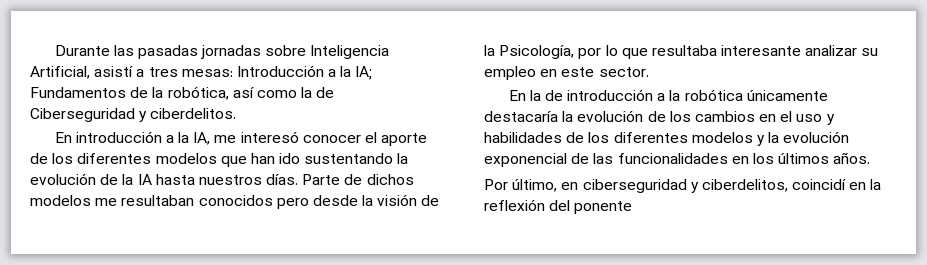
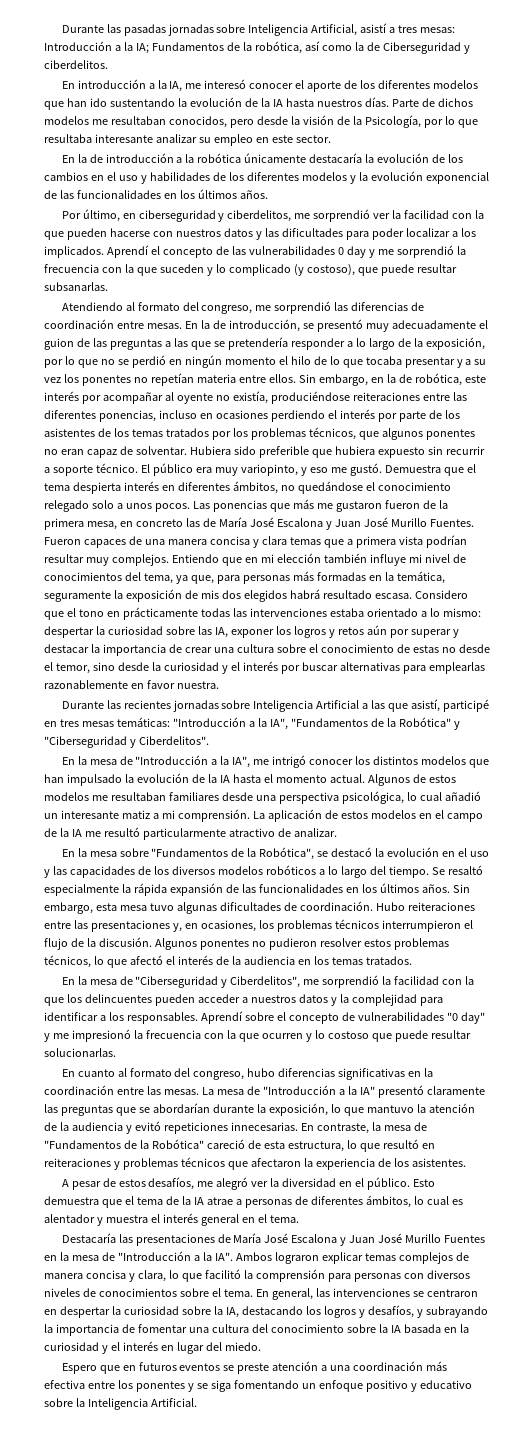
[198,195,273,206] conocidos -> [168,116,227,128] conocidos,
[792,179,882,190] [484,199,633,214] coincidí en la reflexión del ponente -> [294,209,485,222] [44,228,476,240] [44,245,466,258] [44,264,457,276] [44,282,108,291] [61,301,425,314] [44,319,488,332] [44,337,485,350] [44,355,487,368] [44,373,486,386] [44,391,467,404] [44,409,460,422] [44,427,475,440] [44,446,485,458] [44,463,476,476] [44,481,451,494] [44,499,448,512] [44,517,474,530] [44,535,467,548] [44,553,466,566] [44,571,445,584] [44,589,468,602] [44,607,481,620] [44,625,459,638] [44,644,490,656] [44,661,485,674] [44,680,219,689] [61,699,490,712] [44,717,460,730] [44,736,209,748] [61,755,490,768] [44,773,456,786] [44,791,481,804] [44,809,483,822] [44,827,337,840] [61,847,490,860] [44,865,483,878] [44,883,470,896] [44,901,475,914] [44,919,473,932] [44,937,449,950] [44,955,412,968] [61,975,475,988] [44,994,443,1006] [44,1011,485,1024] [44,1029,471,1042] [44,1048,116,1057] [61,1068,434,1080] [44,1085,485,1098] [44,1103,475,1116] [44,1121,427,1134] [44,1139,435,1152] [44,1157,466,1170] [61,1177,436,1190] [44,1195,463,1208] [44,1213,299,1226] [61,1233,486,1246] [44,1251,469,1264] [44,1269,470,1282] [44,1288,478,1300] [44,1305,488,1318] [44,1324,469,1336] [44,1341,261,1354] [61,1361,448,1374] [44,1380,472,1392] [44,1398,197,1410] me sorprendió ver la facilidad con la que pueden hacerse con nuestros datos y las dificultades para poder localizar a los implicados. Aprendí el concepto de las vulnerabilidades 0 day y me sorprendió la frecuencia con la que suceden y lo complicado (y costoso), que puede resultar subsanarlas. // Atendiendo al formato del congreso, me sorprendió las diferencias de coordinación entre mesas. En la de introducción, se presentó muy adecuadamente el guion de las preguntas a las que se pretendería responder a lo largo de la exposición, por lo que no se perdió en ningún momento el hilo de lo que tocaba presentar y a su vez los ponentes no repetían materia entre ellos. Sin embargo, en la de robótica, este interés por acompañar al oyente no existía, produciéndose reiteraciones entre las diferentes ponencias, incluso en ocasiones perdiendo el interés por parte de los asistentes de los temas tratados por los problemas técnicos, que algunos ponentes no eran capaz de solventar. Hubiera sido preferible que hubiera expuesto sin recurrir a soporte técnico. El público era muy variopinto, y eso me gustó. Demuestra que el tema despierta interés en diferentes ámbitos, no quedándose el conocimiento relegado solo a unos pocos. Las ponencias que más me gustaron fueron de la primera mesa, en concreto las de María José Escalona y Juan José Murillo Fuentes. Fueron capaces de una manera concisa y clara temas que a primera vista podrían resultar muy complejos. Entiendo que en mi elección también influye mi nivel de conocimientos del tema, ya que, para personas más formadas en la temática, seguramente la exposición de mis dos elegidos habrá resultado escasa. Considero que el tono en prácticamente todas las intervenciones estaba orientado a lo mismo: despertar la curiosidad sobre las IA, exponer los logros y retos aún por superar y destacar la importancia de crear una cultura sobre el conocimiento de estas no desde el temor, sino desde la curiosidad y el interés por buscar alternativas para emplearlas razonablemente en favor nuestra. // Durante las recientes jornadas sobre Inteligencia Artificial a las que asistí, participé en tres mesas temáticas: "Introducción a la IA", "Fundamentos de la Robótica" y "Ciberseguridad y Ciberdelitos". // En la mesa de "Introducción a la IA", me intrigó conocer los distintos modelos que han impulsado la evolución de la IA hasta el momento actual. Algunos de estos modelos me resultaban familiares desde una perspectiva psicológica, lo cual añadió un interesante matiz a mi comprensión. La aplicación de estos modelos en el campo de la IA me resultó particularmente atractivo de analizar. // En la mesa sobre "Fundamentos de la Robótica", se destacó la evolución en el uso y las capacidades de los diversos modelos robóticos a lo largo del tiempo. Se resaltó especialmente la rápida expansión de las funcionalidades en los últimos años. Sin embargo, esta mesa tuvo algunas dificultades de coordinación. Hubo reiteraciones entre las presentaciones y, en ocasiones, los problemas técnicos interrumpieron el flujo de la discusión. Algunos ponentes no pudieron resolver estos problemas técnicos, lo que afectó el interés de la audiencia en los temas tratados. // En la mesa de "Ciberseguridad y Ciberdelitos", me sorprendió la facilidad con la que los delincuentes pueden acceder a nuestros datos y la complejidad para identificar a los responsables. Aprendí sobre el concepto de vulnerabilidades "0 day" y me impresionó la frecuencia con la que ocurren y lo costoso que puede resultar solucionarlas. // En cuanto al formato del congreso, hubo diferencias significativas en la coordinación entre las mesas. La mesa de "Introducción a la IA" presentó claramente las preguntas que se abordarían durante la exposición, lo que mantuvo la atención de la audiencia y evitó repeticiones innecesarias. En contraste, la mesa de "Fundamentos de la Robótica" careció de esta estructura, lo que resultó en reiteraciones y problemas técnicos que afectaron la experiencia de los asistentes. // A pesar de estos desafíos, me alegró ver la diversidad en el público. Esto demuestra que el tema de la IA atrae a personas de diferentes ámbitos, lo cual es alentador y muestra el interés general en el tema. // Destacaría las presentaciones de María José Escalona y Juan José Murillo Fuentes en la mesa de "Introducción a la IA". Ambos lograron explicar temas complejos de manera concisa y clara, lo que facilitó la comprensión para personas con diversos niveles de conocimientos sobre el tema. En general, las intervenciones se centraron en despertar la curiosidad sobre la IA, destacando los logros y desafíos, y subrayando la importancia de fomentar una cultura del conocimiento sobre la IA basada en la curiosidad y el interés en lugar del miedo. // Espero que en futuros eventos se preste atención a una coordinación más efectiva entre los ponentes y se siga fomentando un enfoque positivo y educativo sobre la Inteligencia Artificial.

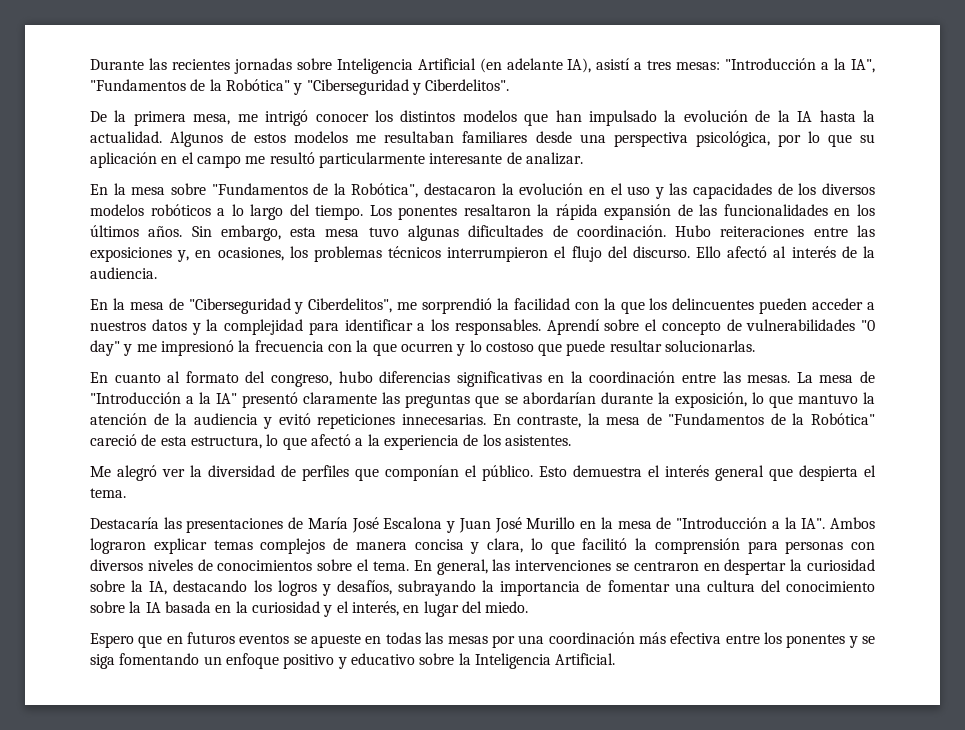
[61,23,456,36] [44,41,470,54] [44,60,108,69] [61,79,479,92] [44,97,473,110] [44,115,478,128] [44,134,331,146] [61,153,464,163] [44,171,489,184] [44,189,268,199] [61,209,485,222] [44,228,476,240] [44,245,466,258] [44,264,457,276] [44,282,108,291] [61,301,425,314] [44,319,488,332] [44,337,485,350] [44,355,487,368] [44,373,486,386] [44,391,467,404] [44,409,460,422] [44,427,475,440] [44,446,485,458] [44,463,476,476] [44,481,451,494] [44,499,448,512] [44,517,474,530] [44,535,467,548] [44,553,466,566] [44,571,445,584] [44,589,468,602] [44,607,481,620] [44,625,459,638] [44,644,490,656] [44,661,485,674] [44,680,219,689] [61,700,121,709] Durante las pasadas jornadas sobre Inteligencia Artificial, asistí a tres mesas: Introducción a la IA; Fundamentos de la robótica, así como la de Ciberseguridad y ciberdelitos. // En introducción a la IA, me interesó conocer el aporte de los diferentes modelos que han ido sustentando la evolución de la IA hasta nuestros días. Parte de dichos modelos me resultaban conocidos, pero desde la visión de la Psicología, por lo que resultaba interesante analizar su empleo en este sector. // En la de introducción a la robótica únicamente destacaría la evolución de los cambios en el uso y habilidades de los diferentes modelos y la evolución exponencial de las funcionalidades en los últimos años. // Por último, en ciberseguridad y ciberdelitos, me sorprendió ver la facilidad con la que pueden hacerse con nuestros datos y las dificultades para poder localizar a los implicados. Aprendí el concepto de las vulnerabilidades 0 day y me sorprendió la frecuencia con la que suceden y lo complicado (y costoso), que puede resultar subsanarlas. // Atendiendo al formato del congreso, me sorprendió las diferencias de coordinación entre mesas. En la de introducción, se presentó muy adecuadamente el guion de las preguntas a las que se pretendería responder a lo largo de la exposición, por lo que no se perdió en ningún momento el hilo de lo que tocaba presentar y a su vez los ponentes no repetían materia entre ellos. Sin embargo, en la de robótica, este interés por acompañar al oyente no existía, produciéndose reiteraciones entre las diferentes ponencias, incluso en ocasiones perdiendo el interés por parte de los asistentes de los temas tratados por los problemas técnicos, que algunos ponentes no eran capaz de solventar. Hubiera sido preferible que hubiera expuesto sin recurrir a soporte técnico. El público era muy variopinto, y eso me gustó. Demuestra que el tema despierta interés en diferentes ámbitos, no quedándose el conocimiento relegado solo a unos pocos. Las ponencias que más me gustaron fueron de la primera mesa, en concreto las de María José Escalona y Juan José Murillo Fuentes. Fueron capaces de una manera concisa y clara temas que a primera vista podrían resultar muy complejos. Entiendo que en mi elección también influye mi nivel de conocimientos del tema, ya que, para personas más formadas en la temática, seguramente la exposición de mis dos elegidos habrá resultado escasa. Considero que el tono en prácticamente todas las intervenciones estaba orientado a lo mismo: despertar la curiosidad sobre las IA, exponer los logros y retos aún por superar y destacar la importancia de crear una cultura sobre el conocimiento de estas no desde el temor, sino desde la curiosidad y el interés por buscar alternativas para emplearlas razonablemente en favor nuestra. // Durante las -> [90,58,167,70] Durante las
[362,699,490,712] [44,717,170,727] a las que asistí, participé en tres mesas temáticas: -> [479,58,721,73] (en adelante IA), asistí a tres mesas:
[61,755,251,768] En la mesa de "Introducción a la IA", -> [90,110,231,126] De la primera mesa,
[263,774,365,783] el momento actual. -> [863,110,876,122] [90,131,162,143] la actualidad.
[406,791,481,801] [44,809,483,822] [44,828,82,837] lo cual añadió un interesante matiz a mi comprensión. La aplicación de estos modelos en el campo de la IA -> [777,131,876,147] [90,152,241,168] por lo que su aplicación en el campo
[228,828,275,837] atractivo -> [429,153,503,164] interesante
[317,847,373,857] se destacó -> [424,183,497,195] destacaron
[431,865,483,875] [44,884,119,896] Se resaltó especialmente -> [369,204,531,220] Los ponentes resaltaron
[90,920,170,932] presentaciones -> [90,247,172,262] exposiciones
[70,937,449,950] [44,955,412,968] de la discusión. Algunos ponentes no pudieron resolver estos problemas técnicos, lo que afectó el interés de la audiencia en los temas tratados. -> [607,246,875,258] [90,267,157,279] del discurso. Ello afectó al interés de la audiencia.
[382,1139,435,1149] [44,1157,301,1170] resultó en reiteraciones y problemas técnicos que afectaron -> [310,434,364,446] afectó a
[61,1177,436,1190] [44,1195,463,1208] [44,1214,148,1226] A pesar de estos desafíos, me alegró ver la diversidad en el público. Esto demuestra que el tema de la IA atrae a personas de diferentes ámbitos, lo cual es alentador y muestra -> [90,465,642,481] Me alegró ver la diversidad de perfiles que componían el público. Esto demuestra
[241,1217,255,1223] en -> [769,465,858,481] que despierta
[444,1235,486,1243] Fuentes -> (576, 523) none
[416,1309,423,1318] y -> (392, 587) none
[122,1341,158,1351] interés -> [351,601,399,616] interés,
[237,1361,328,1374] preste atención a -> [311,632,515,648] apueste en todas las mesas por

